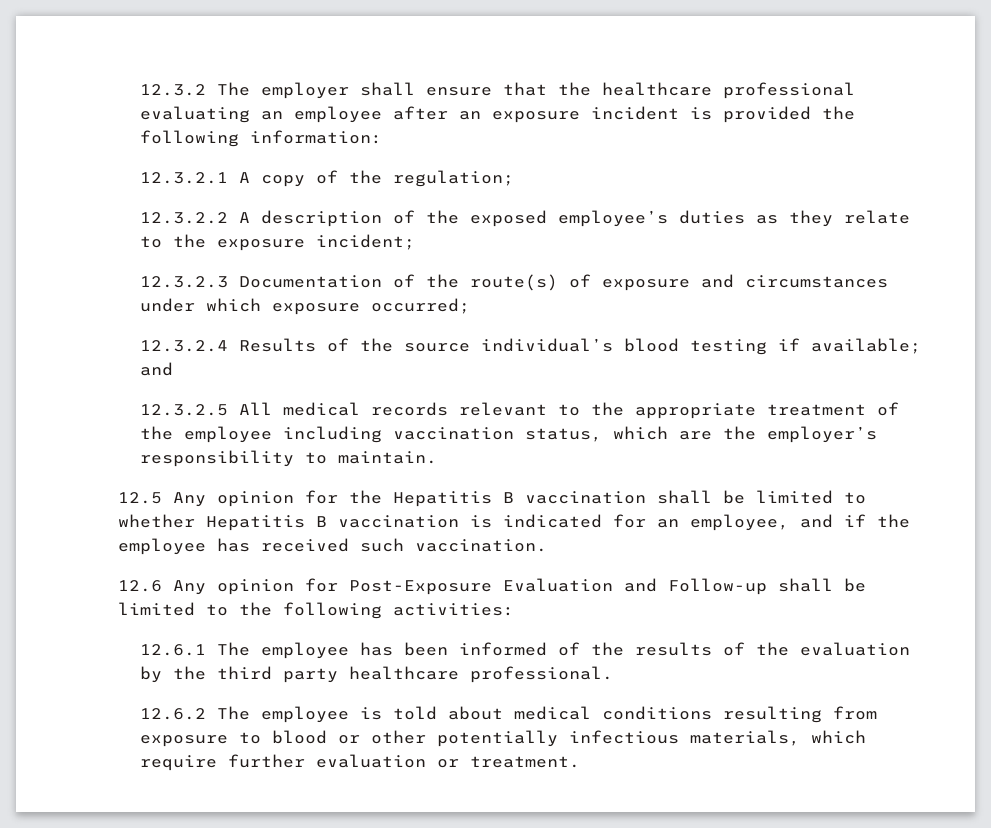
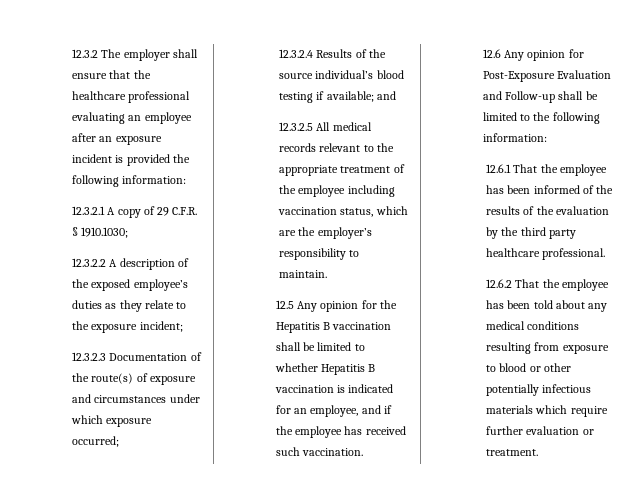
[348,170,514,187] the regulation; -> [157,207,198,216] [72,227,129,238] 29 C.F.R. § 1910.1030;
[393,603,515,616] activities: -> [482,133,547,142] information:
[216,642,250,656] The -> [513,164,558,173] That the
[216,706,382,723] The employee is -> [515,279,609,291] [486,300,531,309] That the employee has been
(503, 713) none -> [588,303,608,312] any
[689,730,800,746] materials, -> [486,405,534,414] materials

